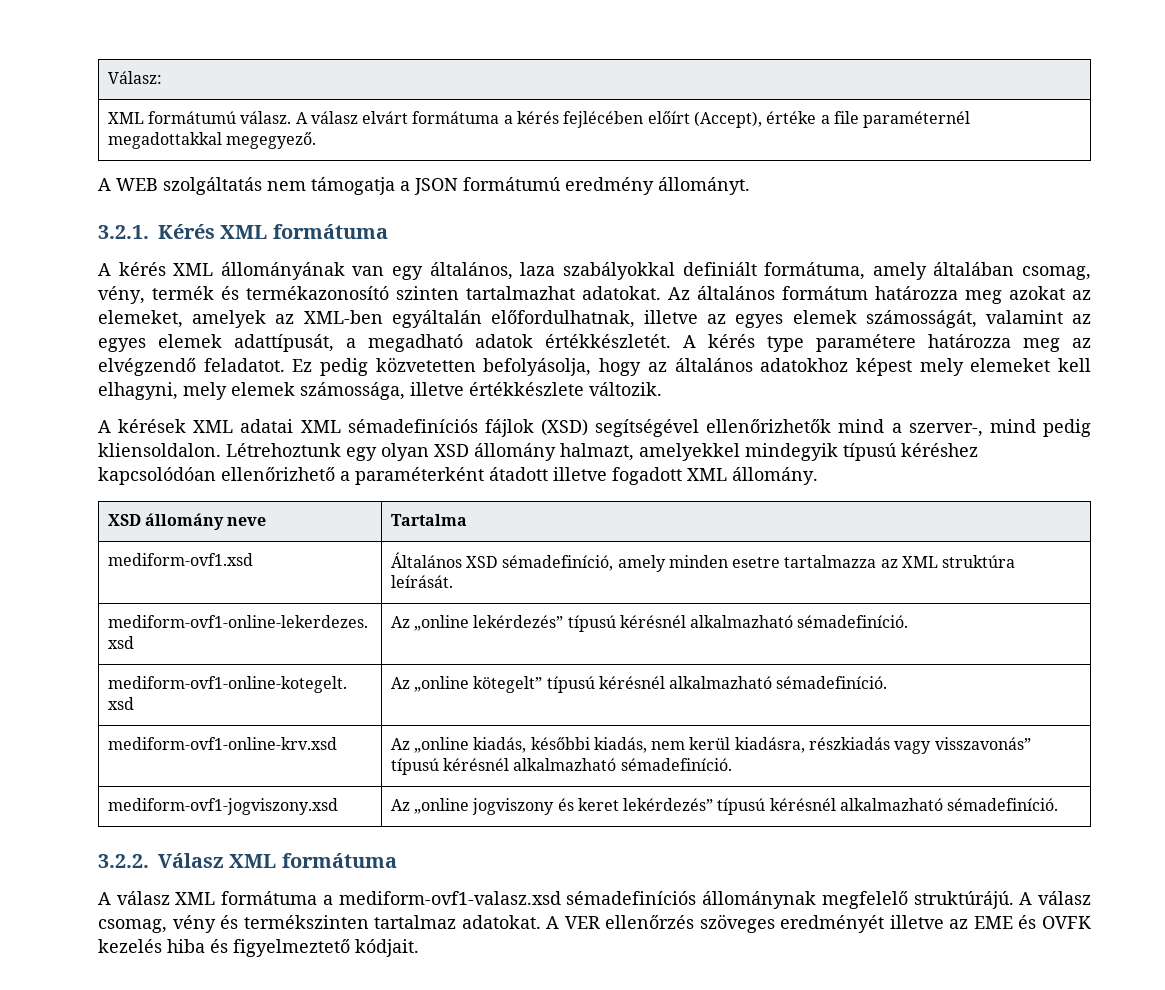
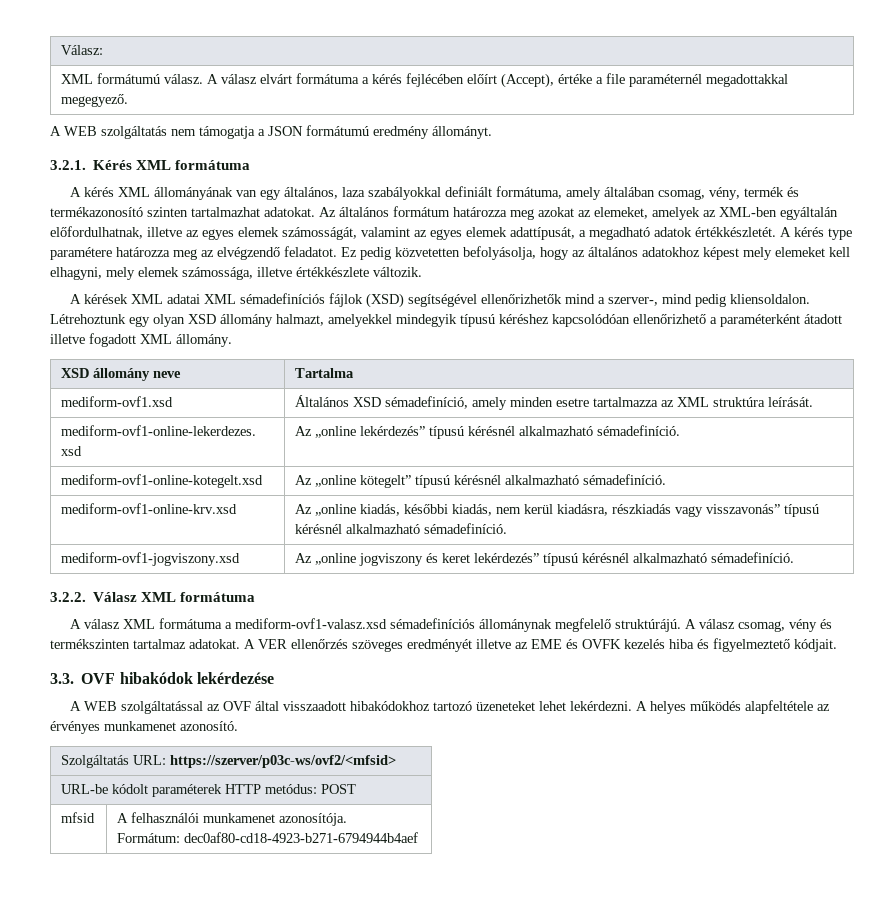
(419, 948) none -> [50,672,274,684] [69,700,830,714] [50,721,238,734] [61,755,397,768] [61,784,357,797] [61,812,96,823] [117,812,348,826] [117,832,419,843] // 3.3. OVF hibakódok lekérdezése // A WEB szolgáltatással az OVF által visszaadott hibakódokhoz tartozó üzeneteket lehet lekérdezni. A helyes működés alapfeltétele az érvényes munkamenet azonosító. // Szolgáltatás URL: https://szerver/p03c-ws/ovf2/<mfsid> // URL-be kódolt paraméterek HTTP metódus: POST // mfsid | A felhasználói munkamenet azonosítója. // Formátum: dec0af80-cd18-4923-b271-6794944b4aef

